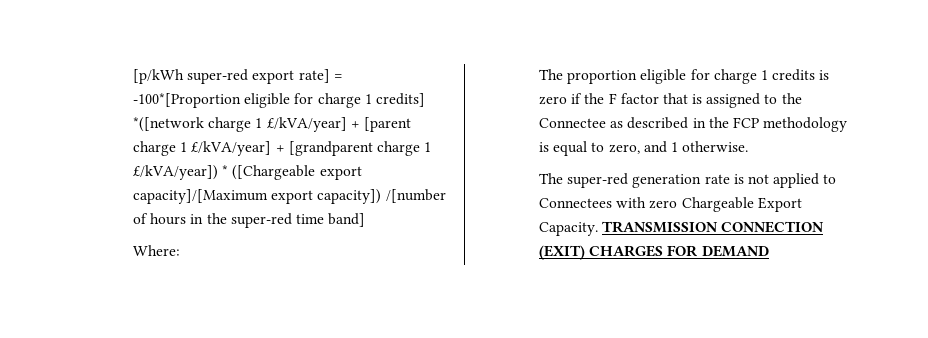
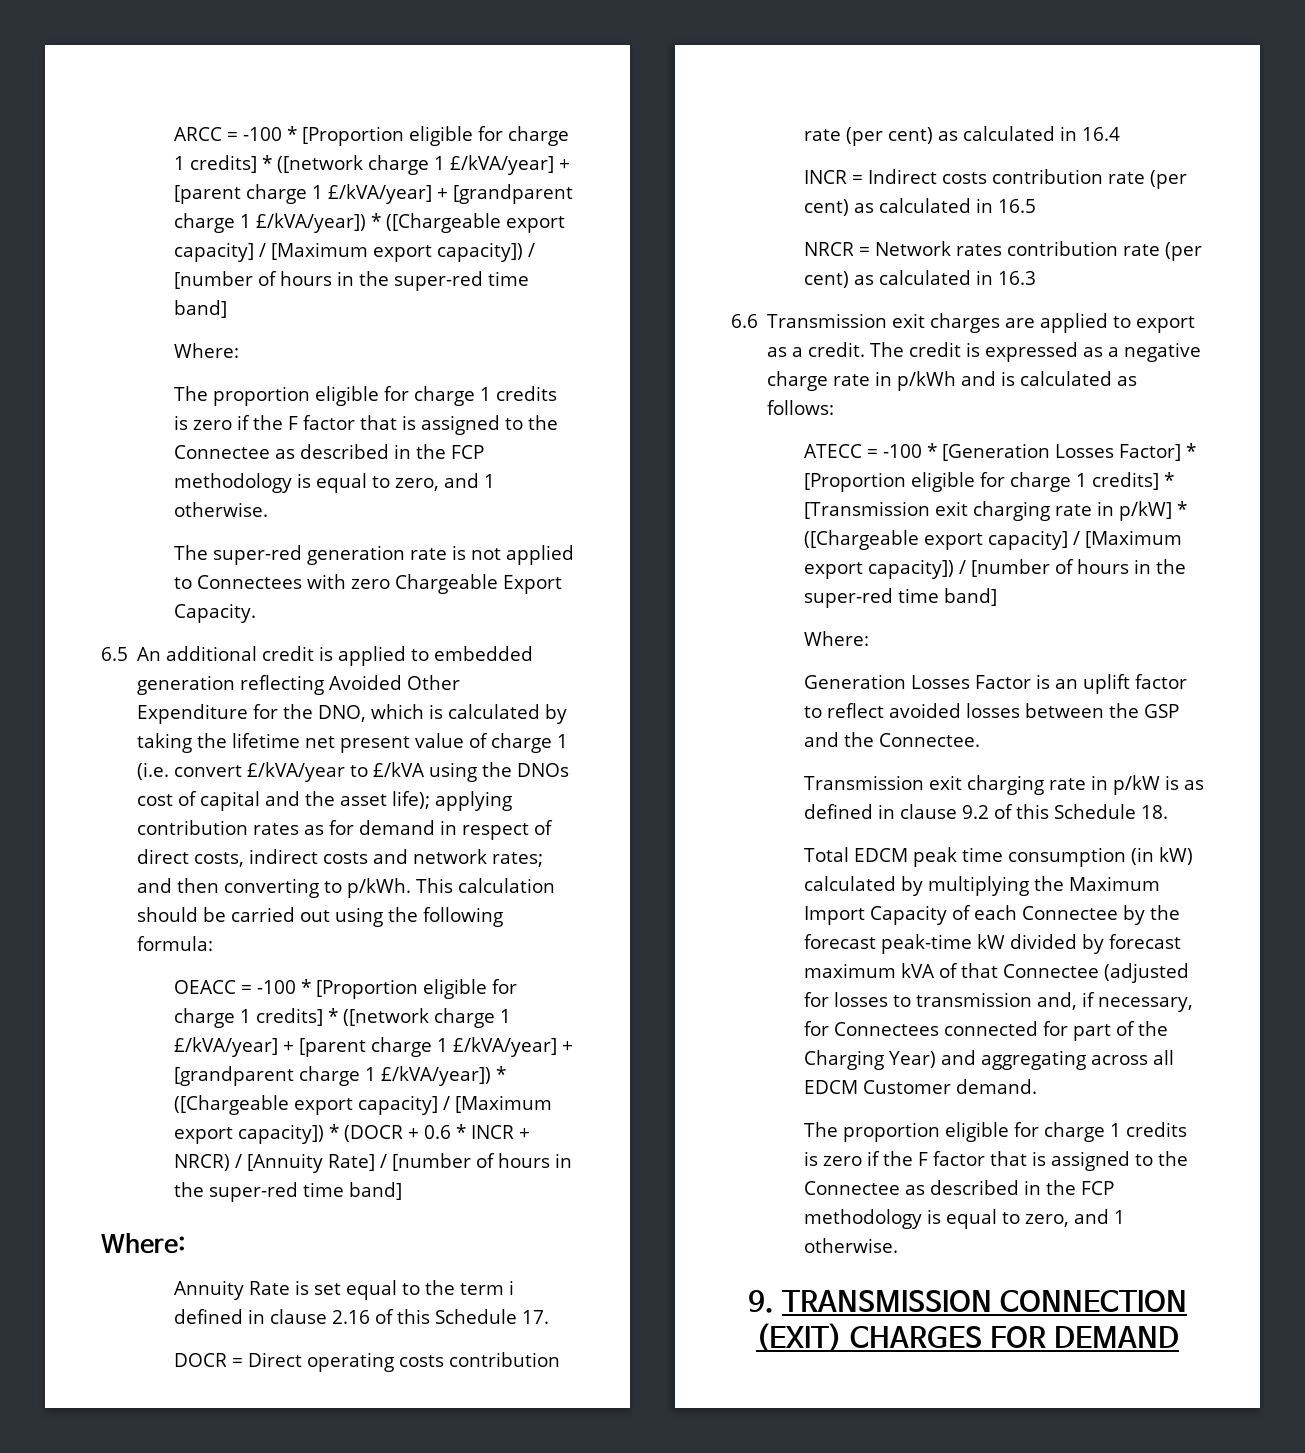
[132,69,343,84] [132,93,425,108] [132,117,204,132] [p/kWh super-red export rate] = -100*[Proportion eligible for charge 1 credits] *([network -> [173,126,569,146] [173,155,363,173] ARCC = -100 * [Proportion eligible for charge 1 credits] * ([network
[132,189,446,204] capacity]/[Maximum export capacity]) /[number -> [173,242,535,262] [173,271,253,289] capacity] / [Maximum export capacity]) / [number
(598, 229) none -> [101,646,534,666] [137,675,461,695] [137,704,568,724] [137,733,569,753] [137,762,570,782] [137,791,513,811] [137,820,554,840] [137,849,544,867] [137,878,556,898] [137,907,504,927] [137,936,214,951] [173,979,517,999] [173,1008,511,1028] [173,1037,573,1057] [173,1066,506,1086] [173,1095,552,1115] [173,1124,530,1144] [173,1153,572,1173] [173,1182,402,1202] [101,1233,185,1254] [173,1280,514,1300] [173,1309,549,1324] [173,1352,560,1372] [803,126,1120,146] [803,169,1187,189] [803,198,1036,216] [803,241,1202,261] [803,270,1036,288] [731,313,1196,333] [767,342,1202,362] [767,371,1138,391] [767,400,835,415] [803,443,1196,461] [803,472,1174,492] [803,501,1187,521] [803,530,1182,550] [803,559,1186,579] [803,588,997,608] [803,631,869,646] [803,674,1187,694] [803,703,1179,718] [803,732,980,747] [803,775,1204,795] [803,804,1168,819] [803,847,1193,867] [803,876,1160,896] [803,905,1180,925] [803,934,1181,954] [803,963,1189,983] [803,992,1193,1012] [803,1021,1168,1041] [803,1050,1174,1070] [803,1079,1037,1094] [803,1122,1187,1142] [803,1151,1188,1171] [803,1180,1114,1195] [803,1209,1125,1229] [803,1238,898,1253] [748,1290,775,1313] // 6.5 An additional credit is applied to embedded generation reflecting Avoided Other Expenditure for the DNO, which is calculated by taking the lifetime net present value of charge 1 (i.e. convert £/kVA/year to £/kVA using the DNOs cost of capital and the asset life); applying contribution rates as for demand in respect of direct costs, indirect costs and network rates; and then converting to p/kWh. This calculation should be carried out using the following formula: // OEACC = -100 * [Proportion eligible for charge 1 credits] * ([network charge 1 £/kVA/year] + [parent charge 1 £/kVA/year] + [grandparent charge 1 £/kVA/year]) * ([Chargeable export capacity] / [Maximum export capacity]) * (DOCR + 0.6 * INCR + NRCR) / [Annuity Rate] / [number of hours in the super-red time band] // Where: // Annuity Rate is set equal to the term i defined in clause 2.16 of this Schedule 17. // DOCR = Direct operating costs contribution rate (per cent) as calculated in 16.4 // INCR = Indirect costs contribution rate (per cent) as calculated in 16.5 // NRCR = Network rates contribution rate (per cent) as calculated in 16.3 // 6.6 Transmission exit charges are applied to export as a credit. The credit is expressed as a negative charge rate in p/kWh and is calculated as follows: // ATECC = -100 * [Generation Losses Factor] * [Proportion eligible for charge 1 credits] * [Transmission exit charging rate in p/kW] * ([Chargeable export capacity] / [Maximum export capacity]) / [number of hours in the super-red time band] // Where: // Generation Losses Factor is an uplift factor to reflect avoided losses between the GSP and the Connectee. // Transmission exit charging rate in p/kW is as defined in clause 9.2 of this Schedule 18. // Total EDCM peak time consumption (in kW) calculated by multiplying the Maximum Import Capacity of each Connectee by the forecast peak-time kW divided by forecast maximum kVA of that Connectee (adjusted for losses to transmission and, if necessary, for Connectees connected for part of the Charging Year) and aggregating across all EDCM Customer demand. // The proportion eligible for charge 1 credits is zero if the F factor that is assigned to the Connectee as described in the FCP methodology is equal to zero, and 1 otherwise. // 9.

